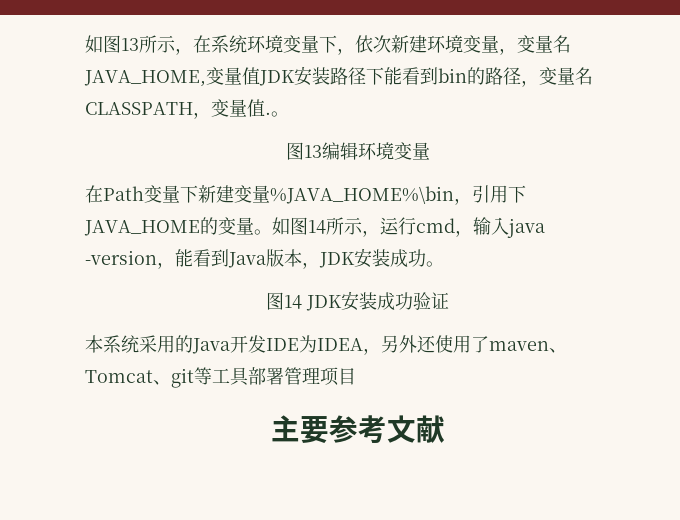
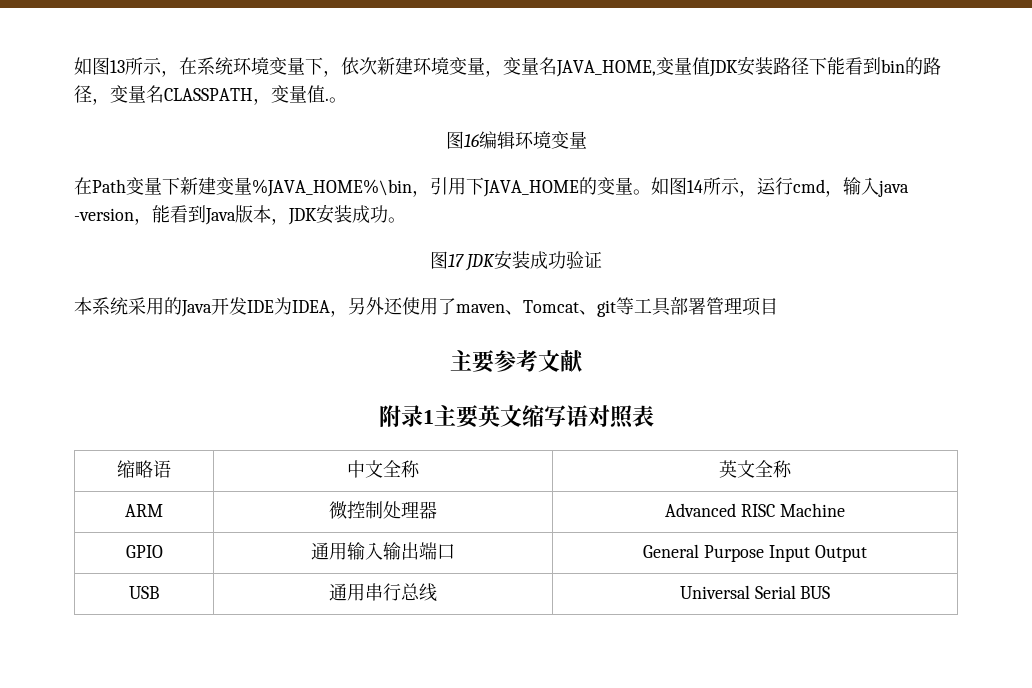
[303,145,322,158] 13 -> [463,134,479,147] 16
[284,295,302,309] 14 -> [447,254,464,267] 17
(445, 429) none -> [378,405,654,429] [117,460,171,478] [347,460,420,478] [719,460,792,478] [125,504,163,517] [329,501,437,519] [665,503,845,517] [125,545,163,558] [311,542,455,560] [643,544,867,562] [129,586,159,599] [329,583,437,602] [679,585,831,599] // 附录1主要英文缩写语对照表 // 缩略语 | 中文全称 | 英文全称 // ARM | 微控制处理器 | Advanced RISC Machine // GPIO | 通用输入输出端口 | General Purpose Input Output // USB | 通用串行总线 | Universal Serial BUS

